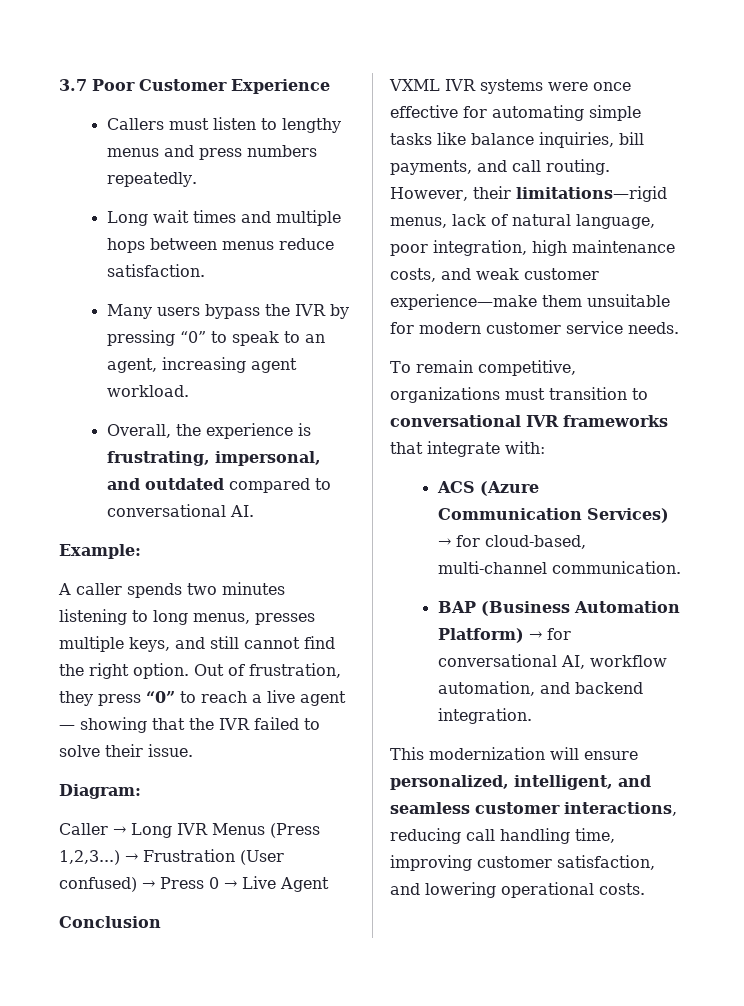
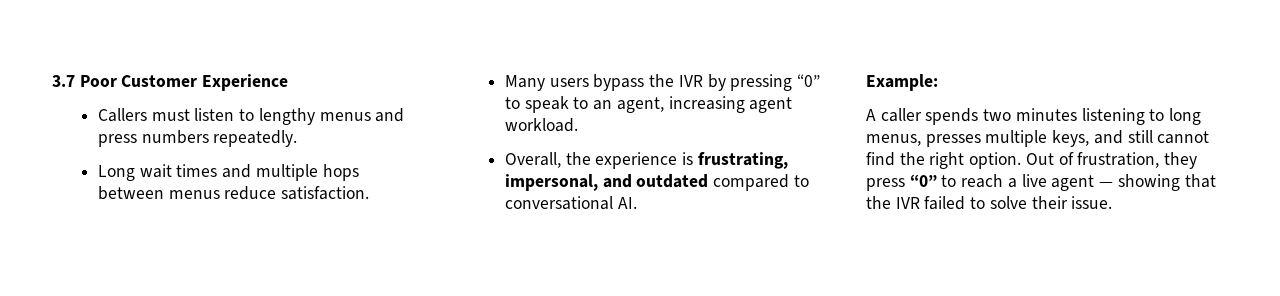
[59,784,141,799] [59,823,320,838] [59,849,284,865] [59,876,329,892] [59,916,161,928] [389,79,631,94] [390,105,641,121] [390,132,644,148] [390,159,610,175] [390,186,667,202] [390,214,655,229] [390,240,675,256] [390,268,599,282] [390,294,670,310] [390,321,679,334] [390,360,576,376] [390,387,648,403] [390,415,668,427] [390,441,545,457] [436,481,539,496] [437,508,669,523] [437,535,586,549] [437,561,681,574] [437,601,680,616] [437,628,571,643] [437,654,667,669] [437,681,643,696] [437,708,532,724] [390,747,638,760] [390,775,651,790] [390,802,677,816] [390,828,615,844] [390,855,655,871] [390,882,645,898] // Diagram: // Caller → Long IVR Menus (Press 1,2,3...) → Frustration (User confused) → Press 0 → Live Agent // Conclusion // VXML IVR systems were once effective for automating simple tasks like balance inquiries, bill payments, and call routing. However, their limitations—rigid menus, lack of natural language, poor integration, high maintenance costs, and weak customer experience—make them unsuitable for modern customer service needs. // To remain competitive, organizations must transition to conversational IVR frameworks that integrate with: // ACS (Azure Communication Services) → for cloud-based, multi-channel communication. // BAP (Business Automation Platform) → for conversational AI, workflow automation, and backend integration. // This modernization will ensure personalized, intelligent, and seamless customer interactions, reducing call handling time, improving customer satisfaction, and lowering operational costs. -> (1113, 202) none

